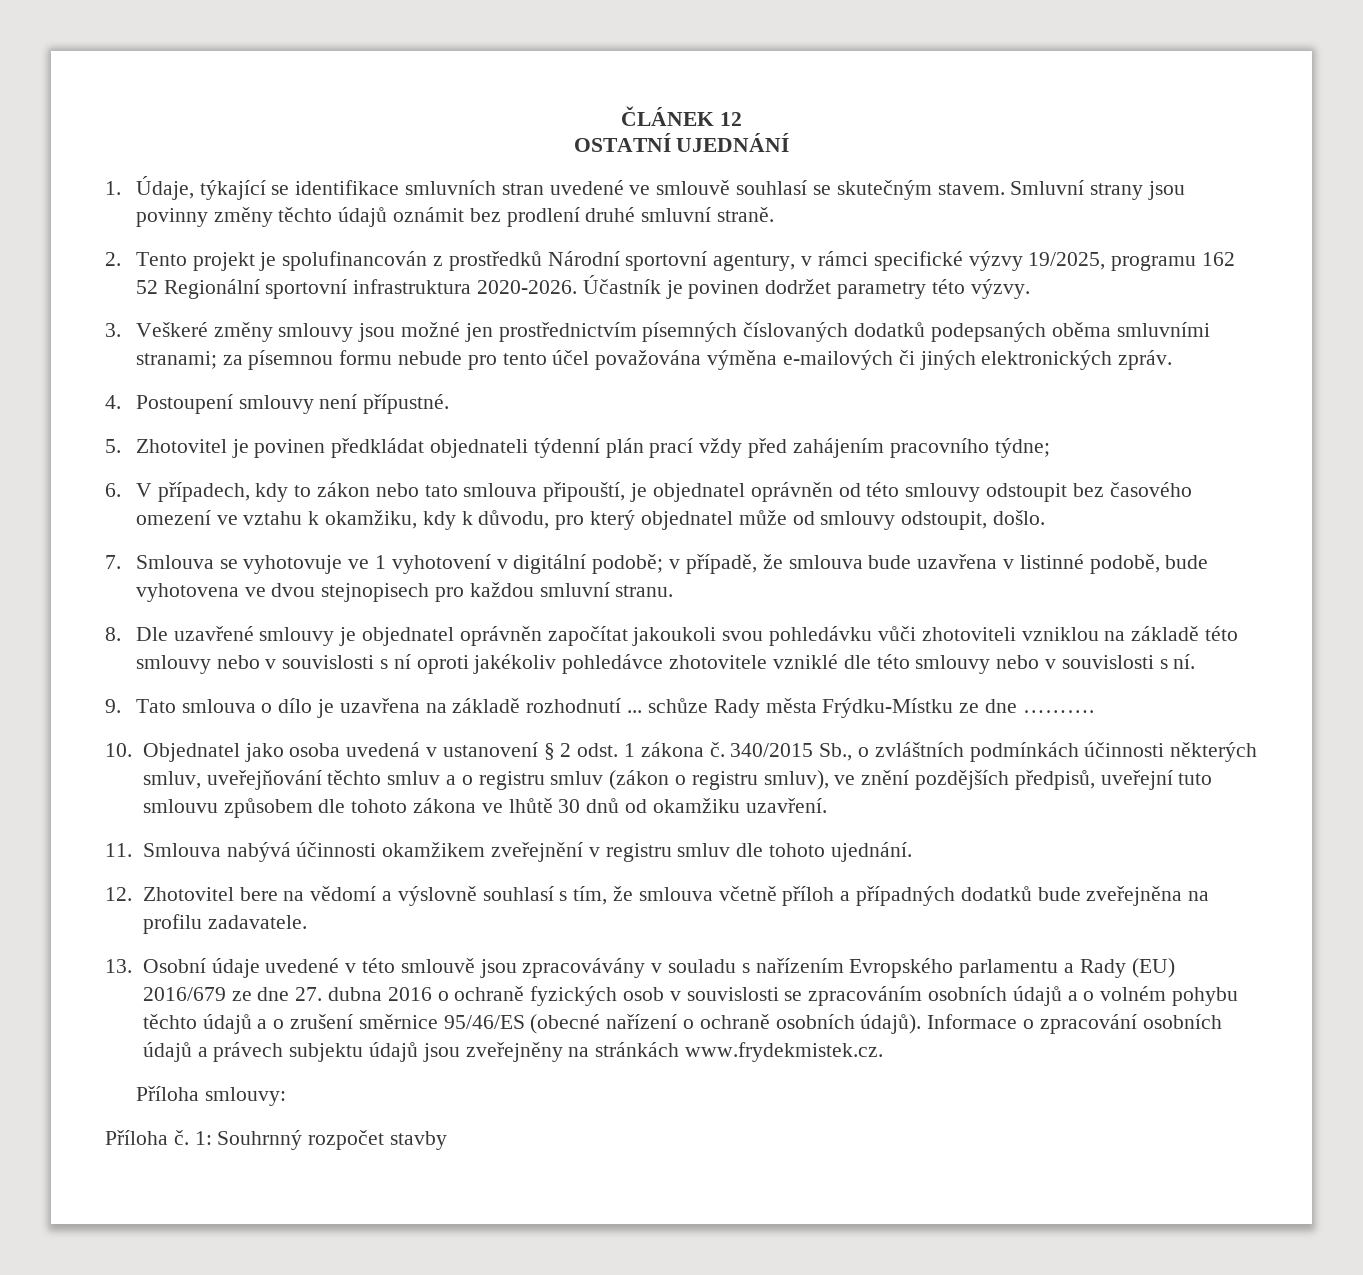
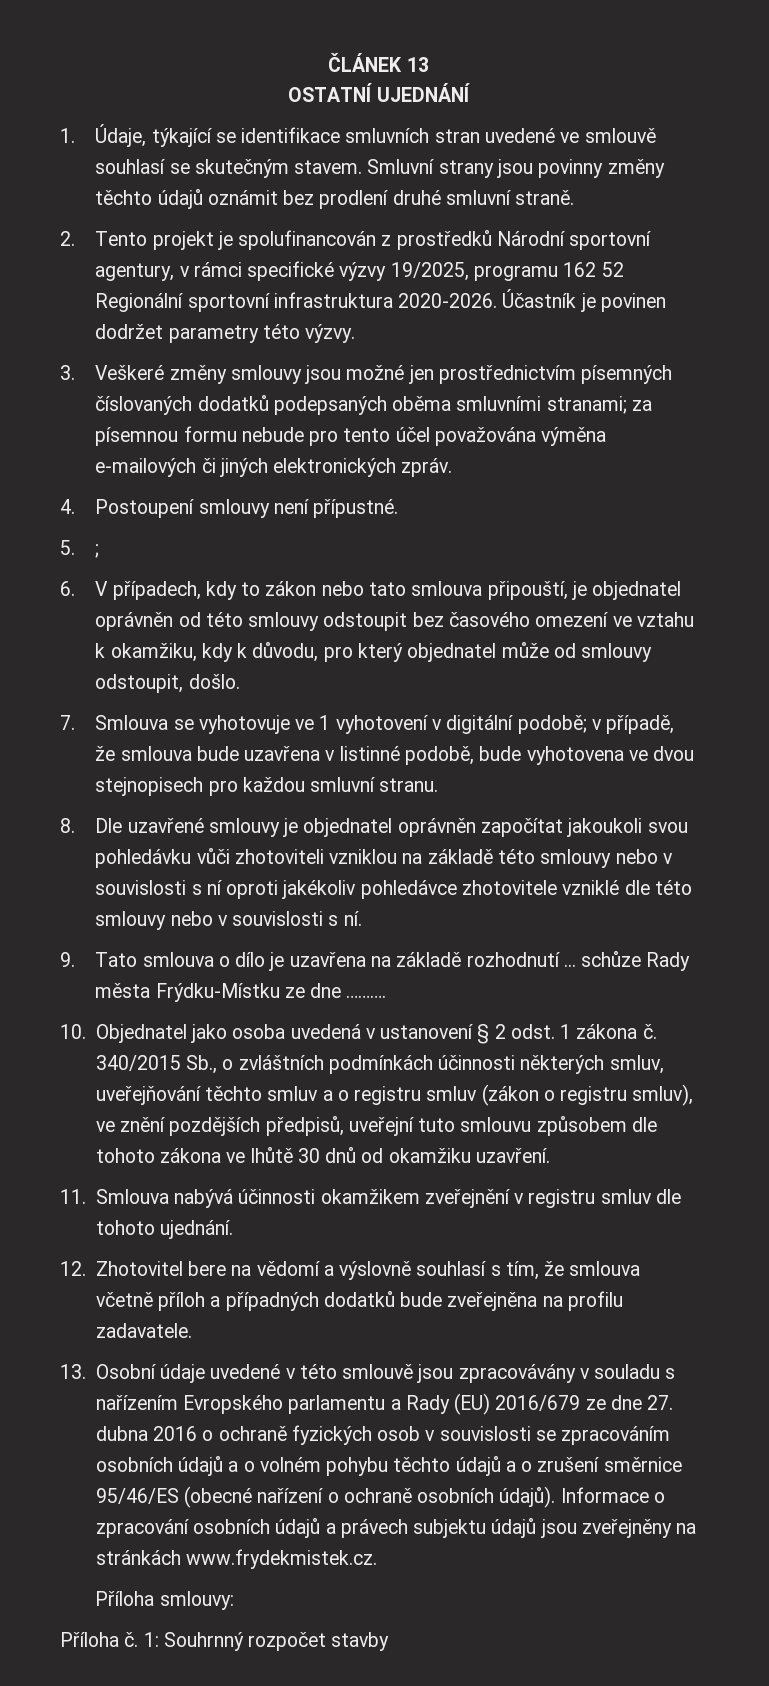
[719,112,742,126] 12 -> [406,57,429,72] 13
[135,438,1050,458] Zhotovitel je povinen předkládat objednateli týdenní plán prací vždy před zahájením pracovního týdne; -> [95,544,100,558] ;

